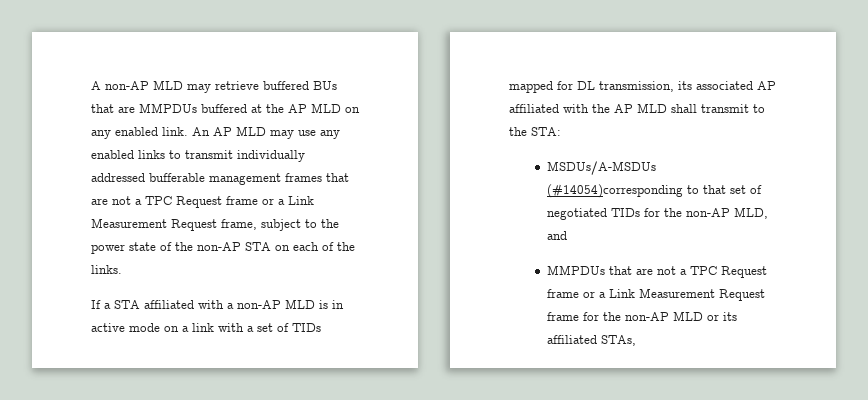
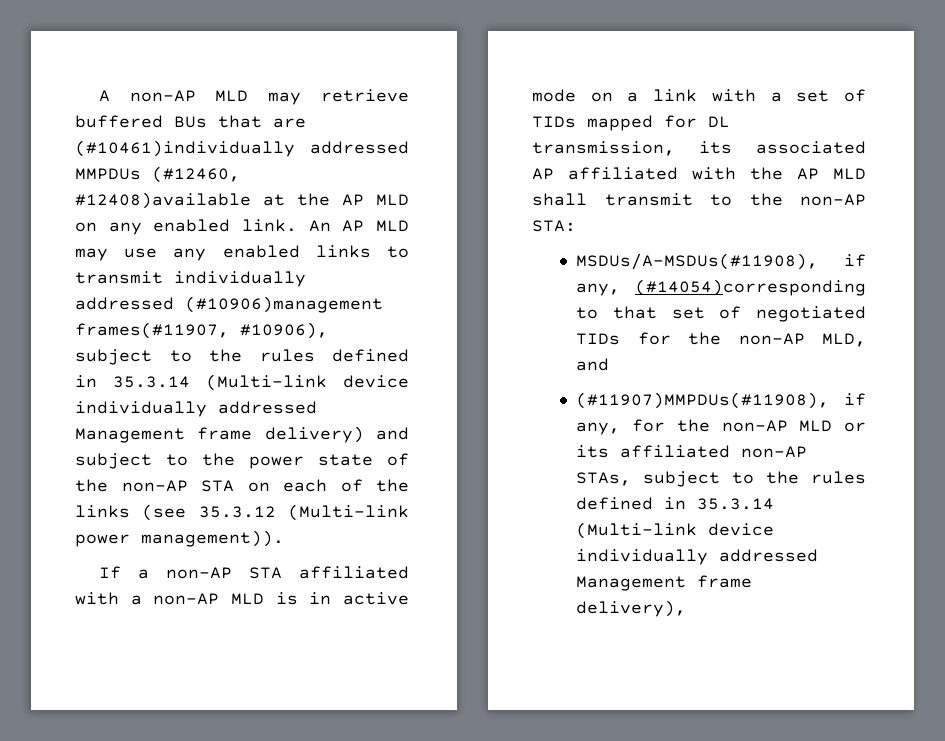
[139,103,247,113] MMPDUs buffered -> [75,140,409,157] [75,166,240,183] [75,192,251,209] (#10461)individually addressed MMPDUs (#12460, #12408)available
[149,173,349,185] [91,196,314,208] [91,218,257,231] bufferable management frames that are not a TPC Request frame or a Link Measurement Request frame, -> [185,296,383,313] [75,322,328,339] [75,349,409,365] [75,374,409,391] [75,401,317,417] [75,426,409,443] (#10906)management frames(#11907, #10906), subject to the rules defined in 35.3.14 (Multi-link device individually addressed Management frame delivery) and
[91,265,122,274] links. -> [75,504,409,521] [75,530,284,547] links (see 35.3.12 (Multi-link power management)).
(111, 306) none -> [165,567,232,579] non-AP
(527, 131) none -> [800,194,866,206] non-AP
[547,161,657,175] MSDUs/A-MSDUs -> [576,253,866,270] [576,283,621,296] MSDUs/A-MSDUs(#11908), if any,
[547,265,768,278] [547,288,766,301] [547,312,580,321] MMPDUs that are not a TPC Request frame or a Link Measurement Request frame -> [576,392,866,409] [576,422,621,435] (#11907)MMPDUs(#11908), if any,
[601,335,637,346] STAs, -> [741,446,808,458] [576,471,866,487] [576,497,775,510] [576,522,775,539] [576,549,819,565] [576,575,753,591] [576,600,687,617] non-AP STAs, subject to the rules defined in 35.3.14 (Multi-link device individually addressed Management frame delivery),

